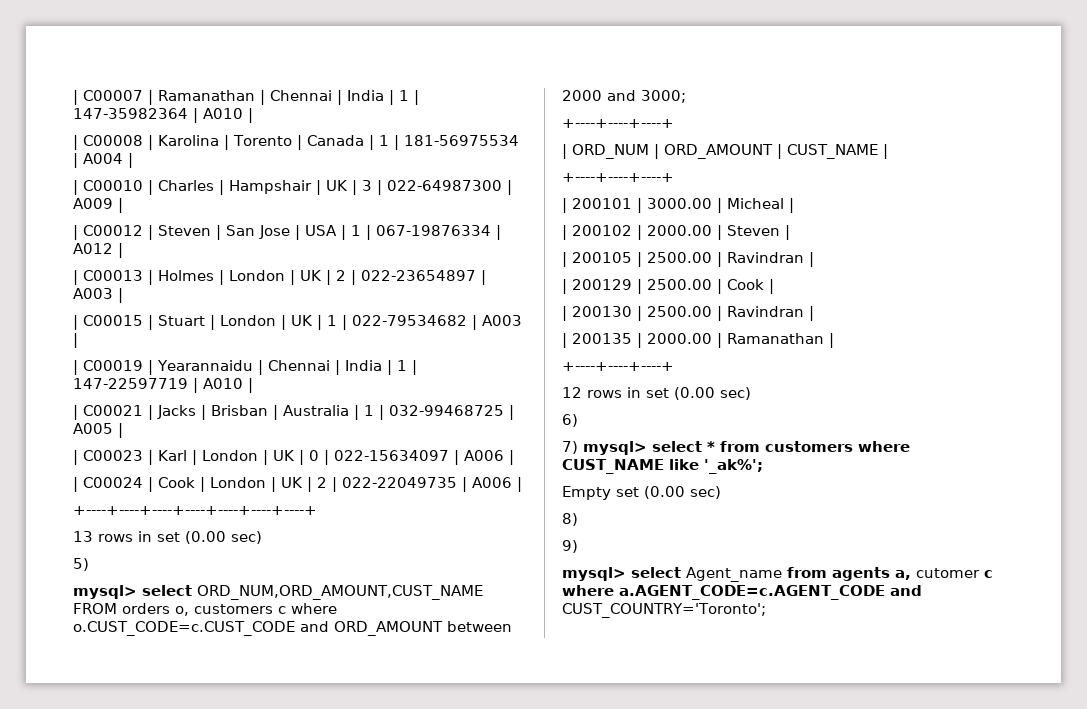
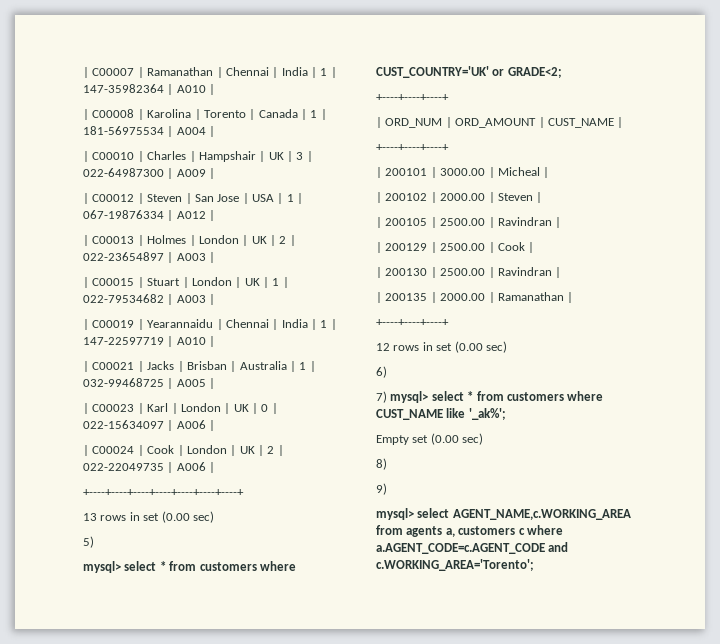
[197,585,483,600] [73,603,337,616] [73,621,512,636] [562,90,686,103] ORD_NUM,ORD_AMOUNT,CUST_NAME FROM orders o, customers c where o.CUST_CODE=c.CUST_CODE and ORD_AMOUNT between 2000 and 3000; -> [159,561,296,571] [376,66,562,78] * from customers where CUST_COUNTRY='UK' or GRADE<2;
[686,567,782,582] Agent_name -> [452,509,631,520] AGENT_NAME,c.WORKING_AREA
[916,568,980,578] cutomer -> [458,526,516,535] customers
[562,603,766,618] CUST_COUNTRY='Toronto'; -> [376,559,534,571] c.WORKING_AREA='Torento';

